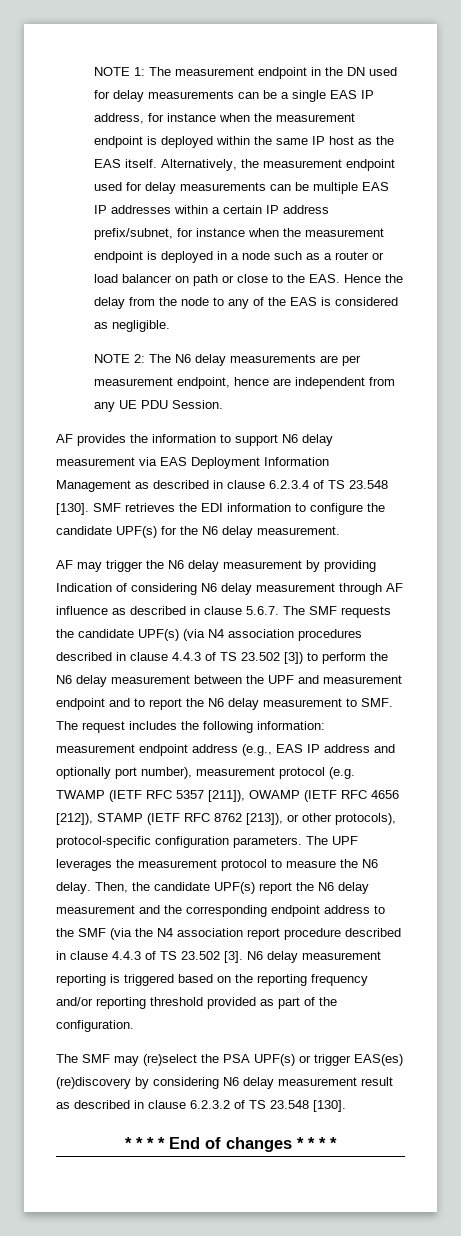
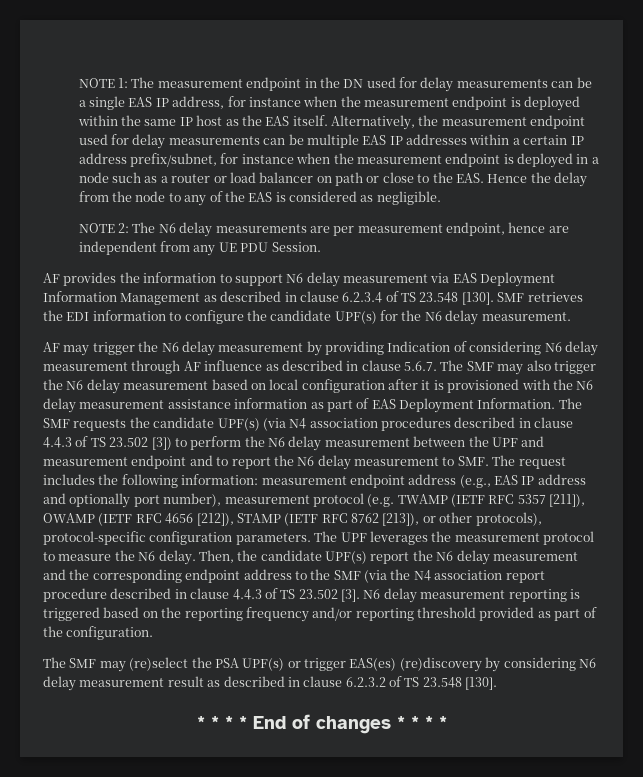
(337, 610) none -> [497,360,596,375] [43,379,594,394] [43,398,582,413] [43,418,70,428] may also trigger the N6 delay measurement based on local configuration after it is provisioned with the N6 delay measurement assistance information as part of EAS Deployment Information. The SMF

